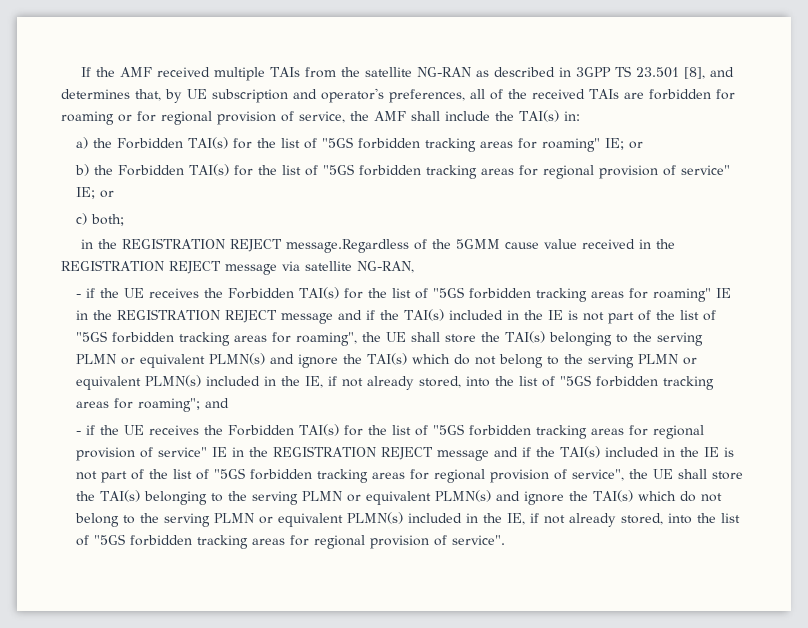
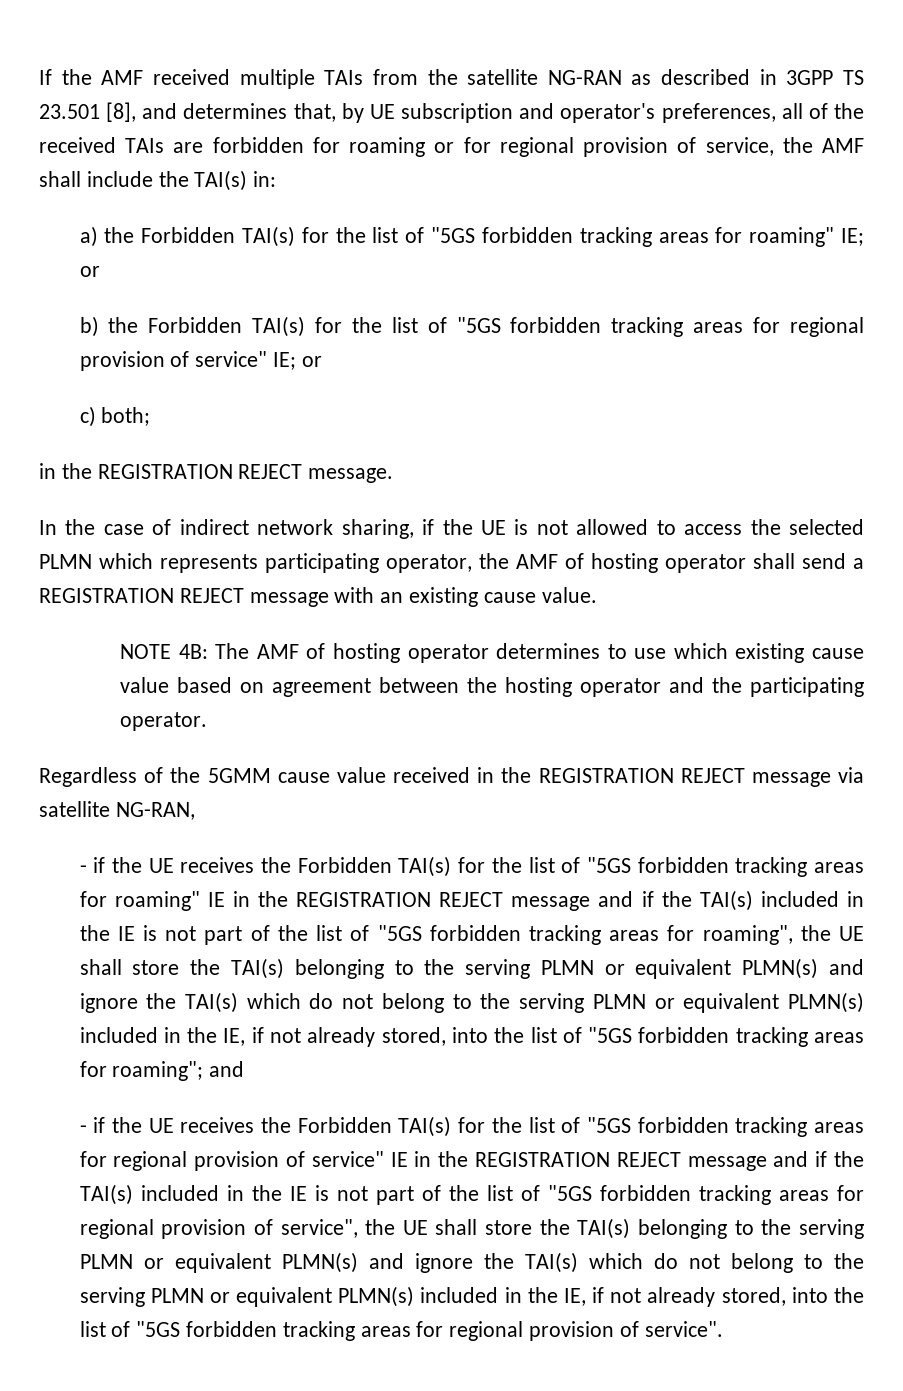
[285,239,409,253] message.Regardless -> [308,468,394,483] [39,519,864,539] [39,553,864,573] [39,587,597,607] [120,643,864,663] [120,677,864,697] [120,712,208,731] [39,767,137,787] message. // In the case of indirect network sharing, if the UE is not allowed to access the selected PLMN which represents participating operator, the AMF of hosting operator shall send a REGISTRATION REJECT message with an existing cause value. // NOTE 4B: The AMF of hosting operator determines to use which existing cause value based on agreement between the hosting operator and the participating operator. // Regardless

